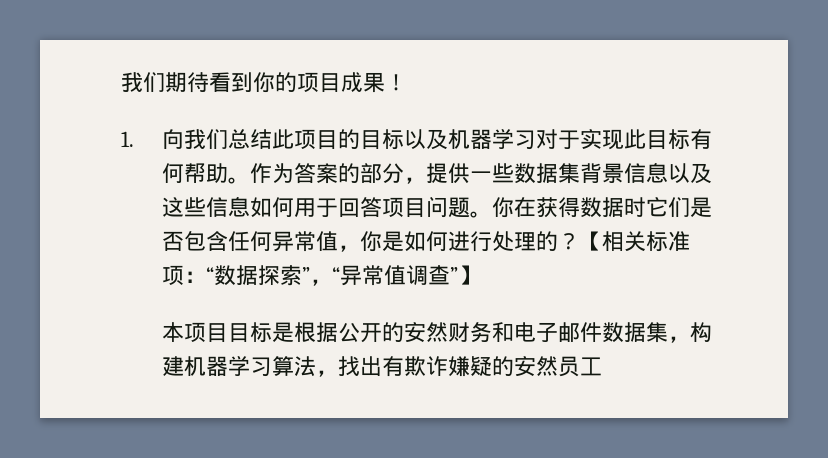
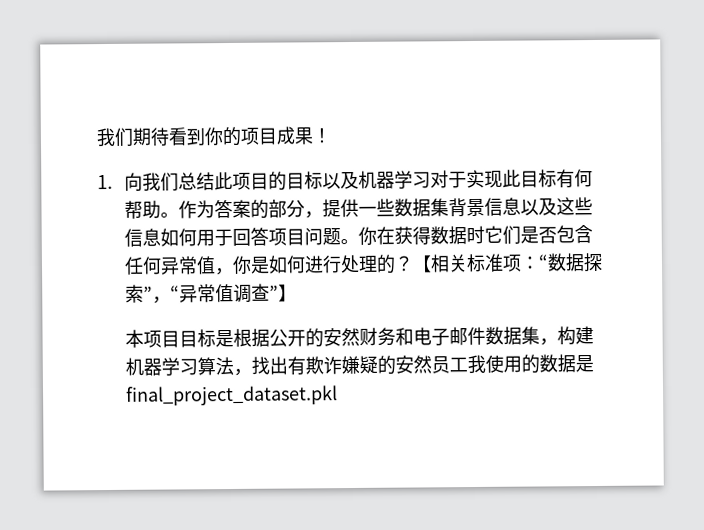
(602, 366) none -> [467,354,595,374] [125,385,339,406] 我使用的数据是final_project_dataset.pkl

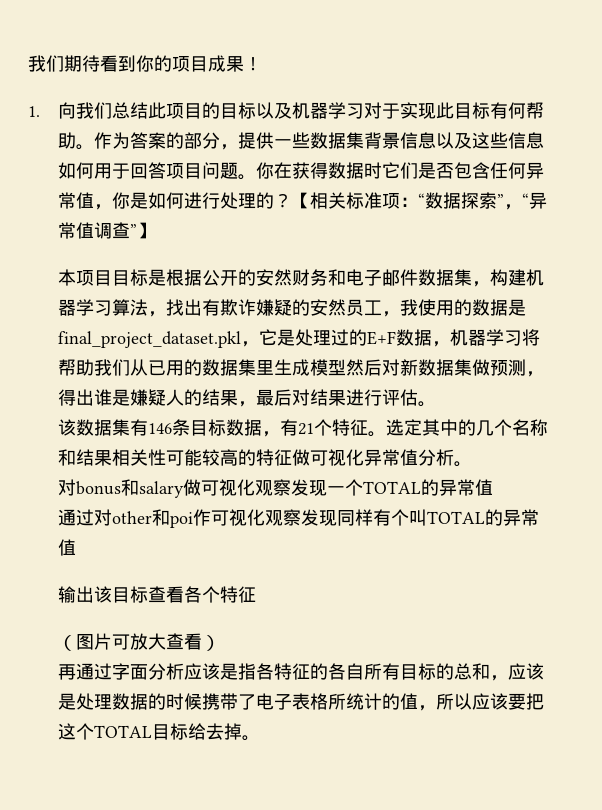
(469, 365) none -> [381,311,400,317] ，
(339, 395) none -> [240,329,540,347] [57,359,544,377] [57,389,436,407] [57,419,548,437] [57,449,472,467] [57,479,493,498] [57,509,539,528] [57,539,76,556] [57,586,256,603] [57,633,220,651] [57,663,544,681] [57,693,544,711] [57,723,260,741] ，它是处理过的E+F数据，机器学习将帮助我们从已用的数据集里生成模型然后对新数据集做预测，得出谁是嫌疑人的结果，最后对结果进行评估。 // 该数据集有146条目标数据，有21个特征。选定其中的几个名称和结果相关性可能较高的特征做可视化异常值分析。 // 对bonus和salary做可视化观察发现一个TOTAL的异常值 // 通过对other和poi作可视化观察发现同样有个叫TOTAL的异常值 // 输出该目标查看各个特征 // （图片可放大查看） // 再通过字面分析应该是指各特征的各自所有目标的总和，应该是处理数据的时候携带了电子表格所统计的值，所以应该要把这个TOTAL目标给去掉。

